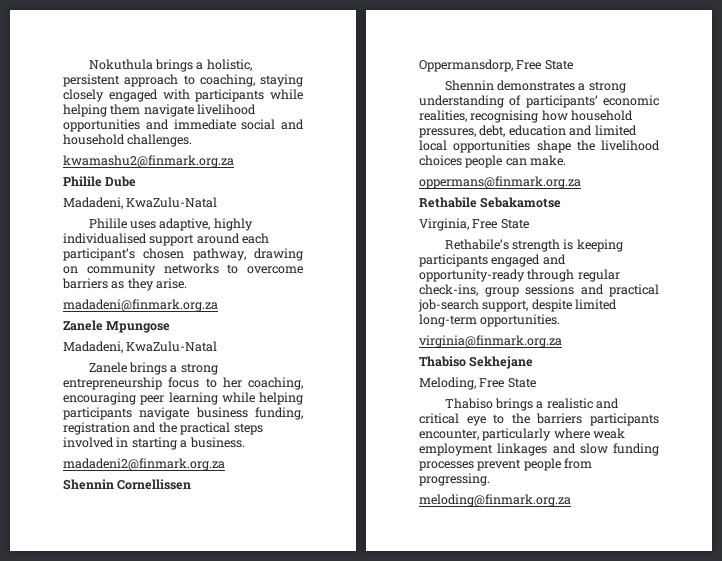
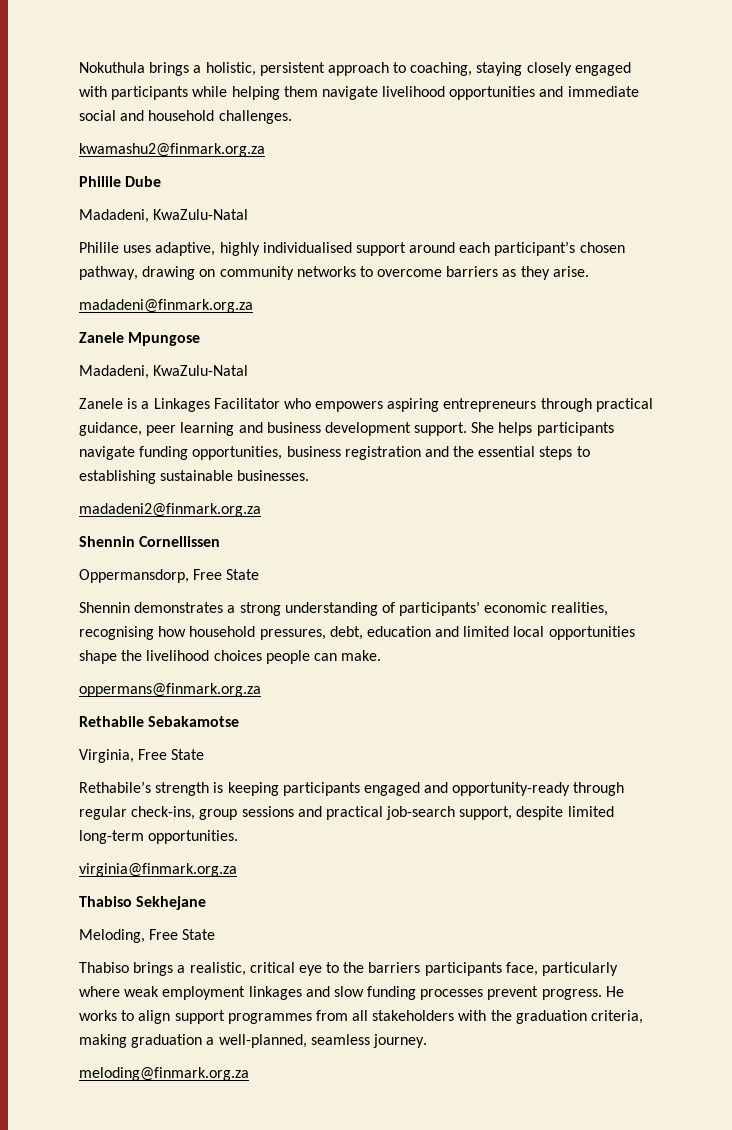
[129,362,218,375] [63,377,303,390] [63,392,303,405] [63,407,303,420] [63,422,263,435] [63,437,245,450] brings a strong entrepreneurship focus to her coaching, encouraging peer learning while helping participants navigate business funding, registration and the practical steps involved in starting a business. -> [127,398,653,412] [79,422,614,436] [79,446,590,460] [79,470,310,484] is a Linkages Facilitator who empowers aspiring entrepreneurs through practical guidance, peer learning and business development support. She helps participants navigate funding opportunities, business registration and the essential steps to establishing sustainable businesses.
[546,398,620,409] realistic and -> [189,962,246,976] realistic,
[419,429,479,440] encounter, -> [505,962,538,976] face,
[523,458,593,471] [419,473,490,486] people from progressing. -> [541,986,624,1000] [79,1010,644,1024] [79,1034,427,1048] progress. He works to align support programmes from all stakeholders with the graduation criteria, making graduation a well-planned, seamless journey.

